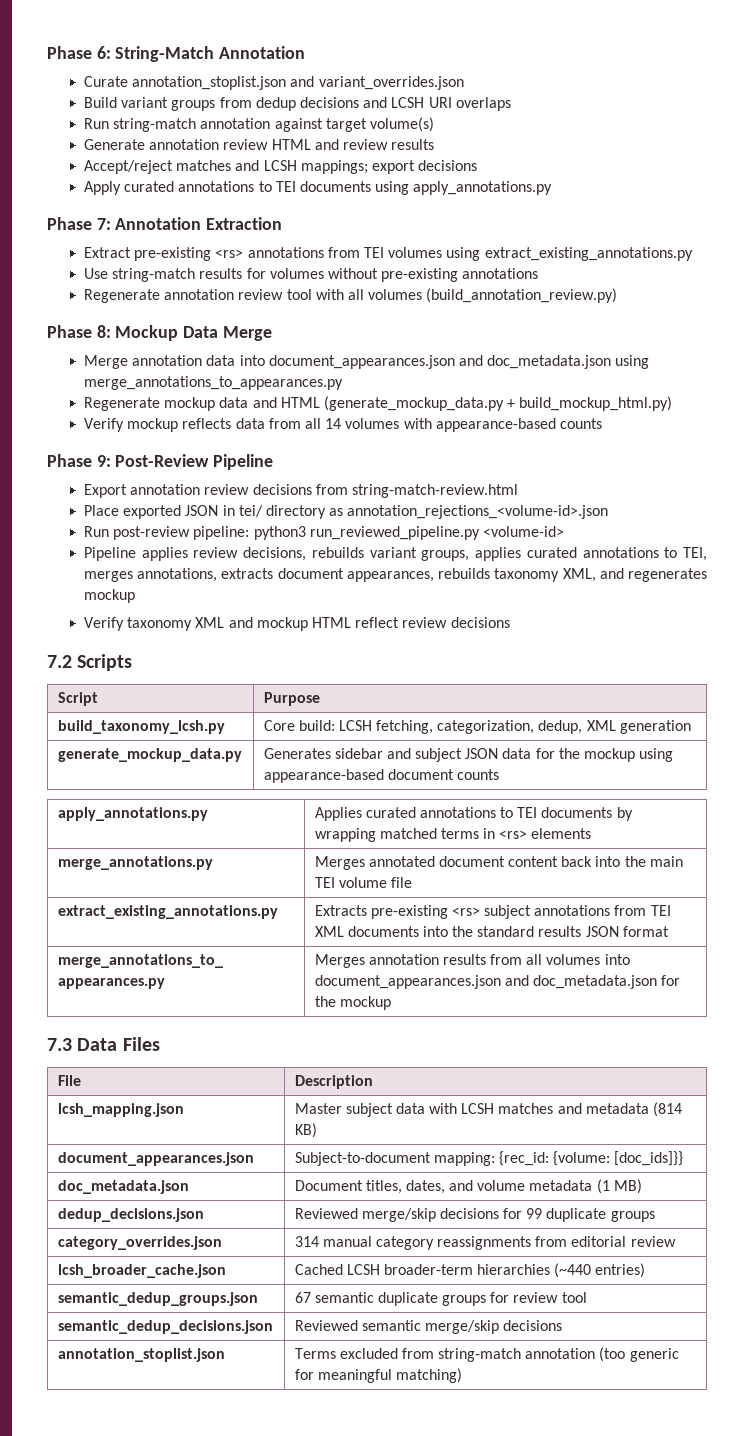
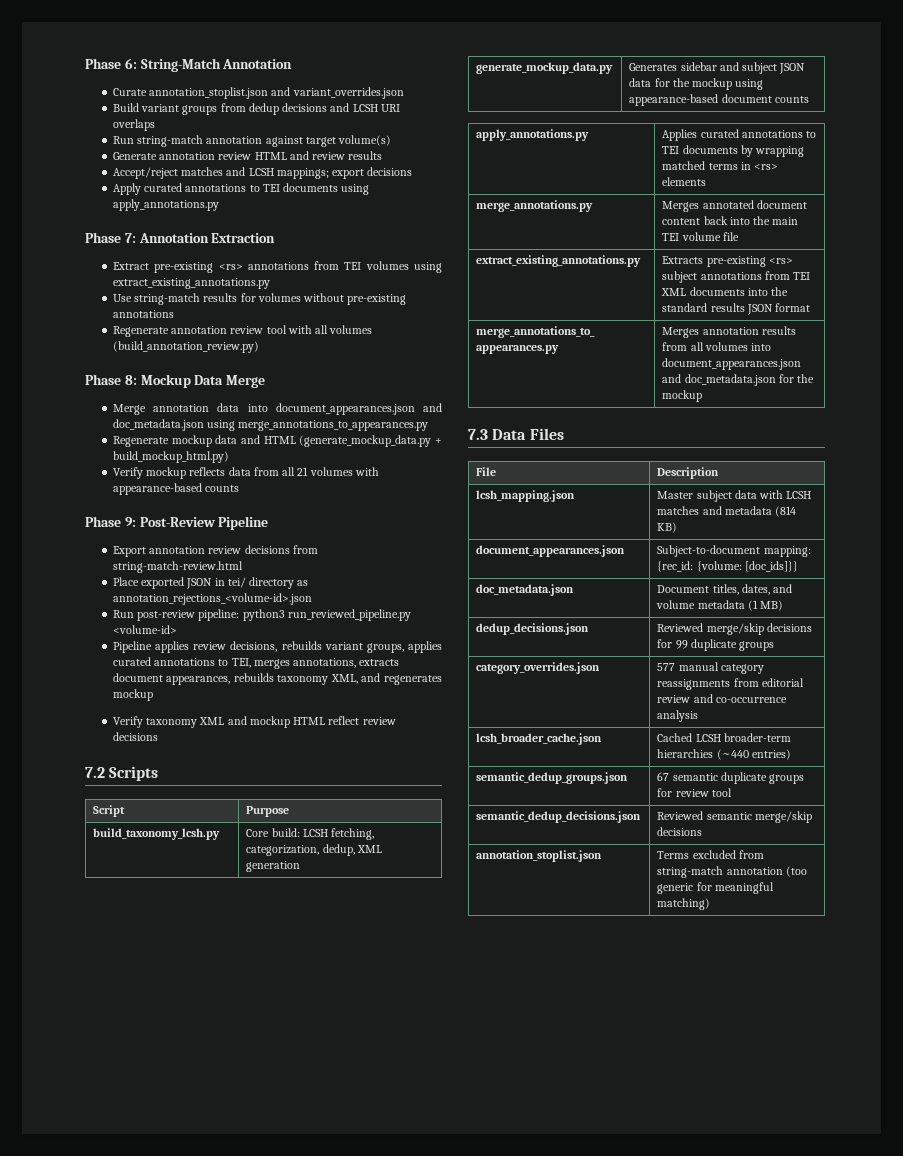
[325,418,342,429] 14 -> [297,467,309,476] 21
[294,1236,319,1247] 314 -> [657,663,676,671] 577
(676, 1241) none -> [693,694,787,703] [657,710,699,722] and co-occurrence analysis

